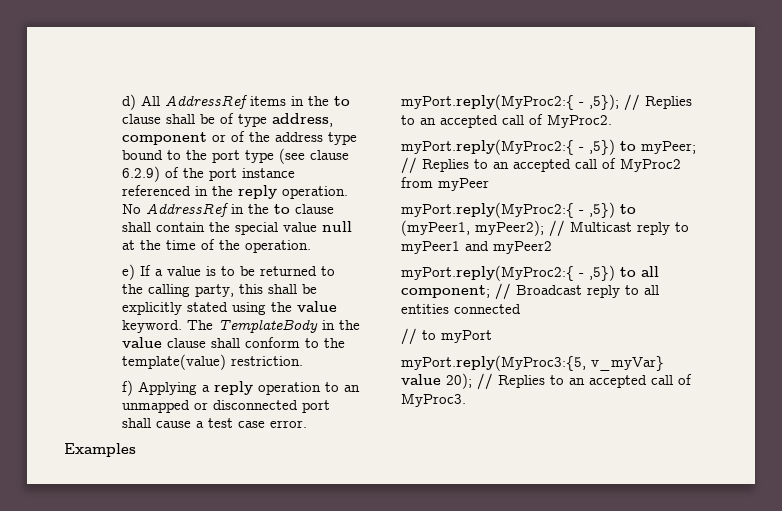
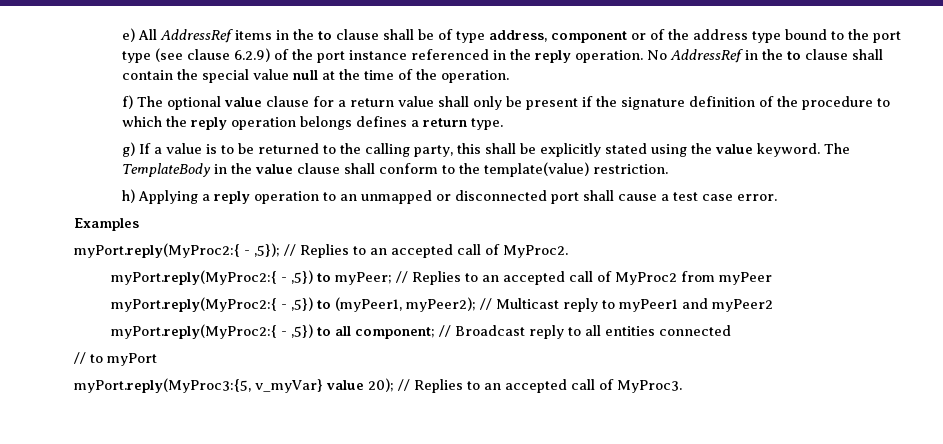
[121,94,136,110] d) -> [121,28,135,42] e)
[121,264,135,280] e) -> [121,95,890,110] [121,116,503,130] [121,142,135,157] f) The optional value clause for a return value shall only be present if the signature definition of the procedure to which the reply operation belongs defines a return type. // g)
[121,380,133,396] f) -> [121,189,135,203] h)

